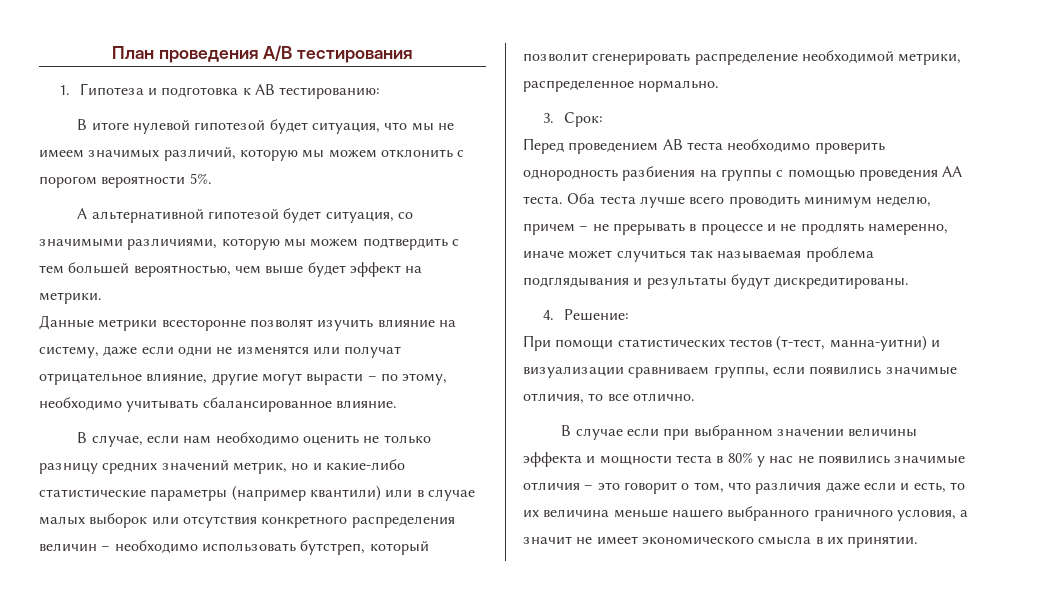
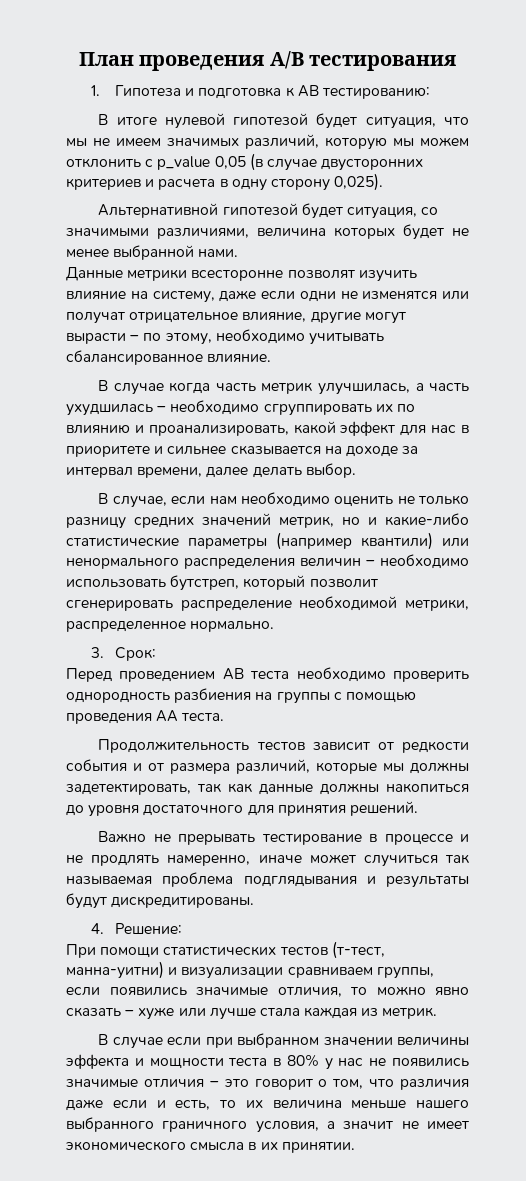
[39,173,212,188] [77,208,204,223] порогом вероятности 5%. // А альтернативной -> [157,153,424,171] [66,173,384,191] [98,203,219,218] p_value 0,05 (в случае двусторонних критериев и расчета в одну сторону 0,025). // Альтернативной
[221,238,459,250] [39,262,423,277] [39,292,102,304] которую мы можем подтвердить с тем большей вероятностью, чем выше будет эффект на метрики. -> [257,224,469,240] [66,245,239,260] величина которых будет не менее выбранной нами.
(397, 404) none -> [98,380,469,395] [66,400,415,416] [66,421,469,436] [66,445,419,457] [66,463,356,478] // В случае когда часть метрик улучшилась, а часть ухудшилась – необходимо сгруппировать их по влиянию и проанализировать, какой эффект для нас в приоритете и сильнее сказывается на доходе за интервал времени, далее делать выбор.
[416,489,475,501] [39,513,348,528] в случае малых выборок или отсутствия конкретного -> [66,558,179,569] ненормального
[567,193,932,208] [523,223,589,235] Оба теста лучше всего проводить минимум неделю, причем – -> [98,739,469,753] [66,759,469,774] [66,783,469,795] [66,801,418,817] [98,831,147,843] // Продолжительность тестов зависит от редкости события и от размера различий, которые мы должны задетектировать, так как данные должны накопиться до уровня достаточного для принятия решений. // Важно
(685, 229) none -> [261,834,362,845] тестирование
[607,393,695,402] все отлично. -> [376,986,469,996] [66,1007,438,1020] можно явно сказать – хуже или лучше стала каждая из метрик.

